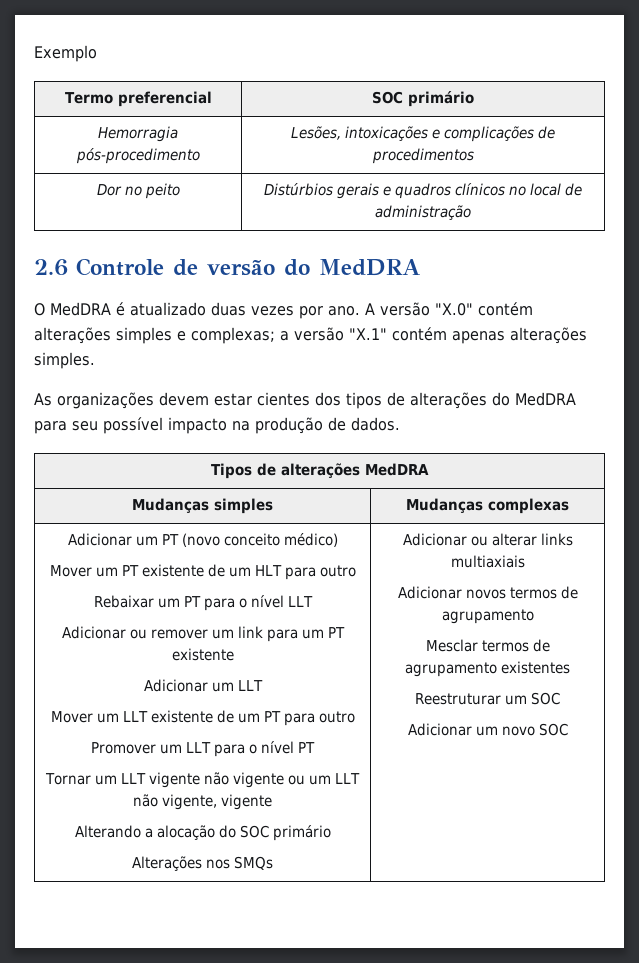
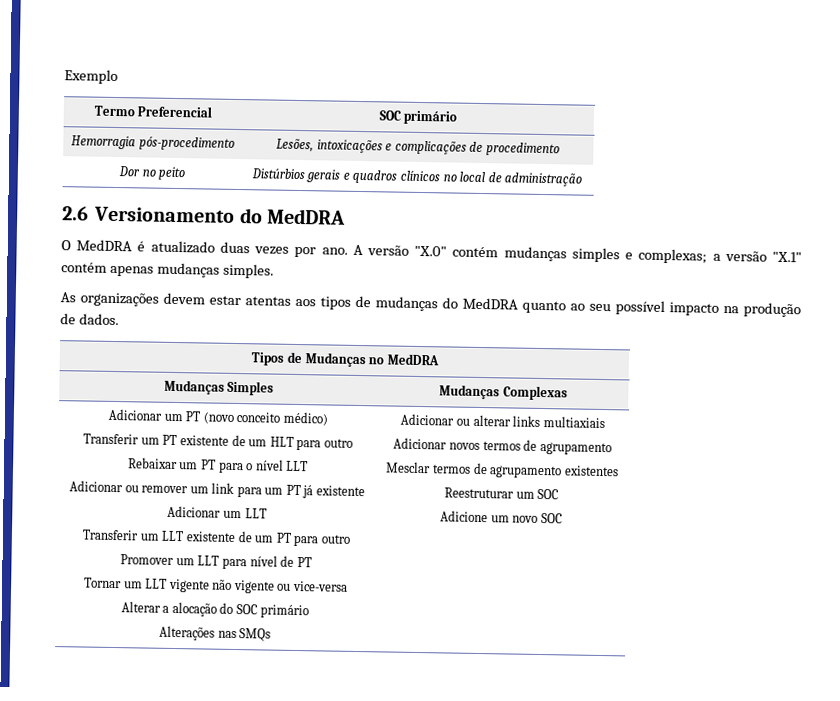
[117,91,212,107] preferencial -> [137,105,213,118] Preferencial
[371,148,474,164] procedimentos -> [485,142,560,157] procedimento
[76,258,275,276] Controle de versão -> [94,206,236,223] Versionamento
[34,327,111,344] alterações -> [503,246,567,262] mudanças
[510,327,587,344] alterações -> [156,262,220,278] mudanças
[257,392,341,406] cientes dos -> [245,296,316,307] atentas aos
[410,392,576,409] [34,421,67,434] alterações do MedDRA para -> [375,296,585,314] mudanças do MedDRA quanto ao
[281,463,360,478] alterações -> [304,352,385,368] Mudanças no
[214,498,273,514] [406,498,569,514] simples | Mudanças complexas -> [227,380,275,396] [439,384,568,401] Simples | Mudanças Complexas
[49,565,92,577] Mover -> [83,433,140,445] Transferir
(345, 632) none -> [302,485,314,499] já
[50,711,93,723] Mover -> [82,529,140,541] Transferir
[248,741,294,754] o nível -> [249,555,295,567] nível de
[308,773,360,785] [133,794,272,810] [74,825,141,838] um LLT não vigente, vigente // Alterando -> [292,580,348,592] [120,601,161,613] vice-versa // Alterar
[206,859,230,869] nos -> [217,630,237,639] nas
[407,723,472,736] Adicionar -> [440,510,489,523] Adicione

